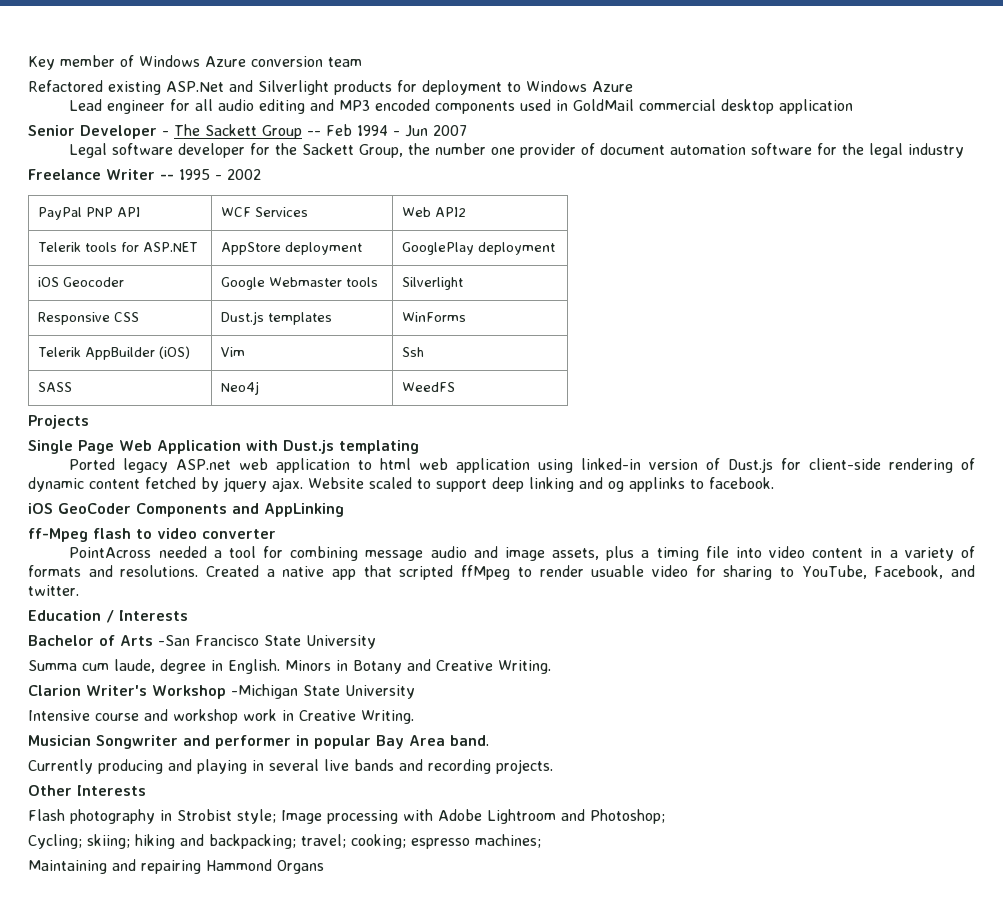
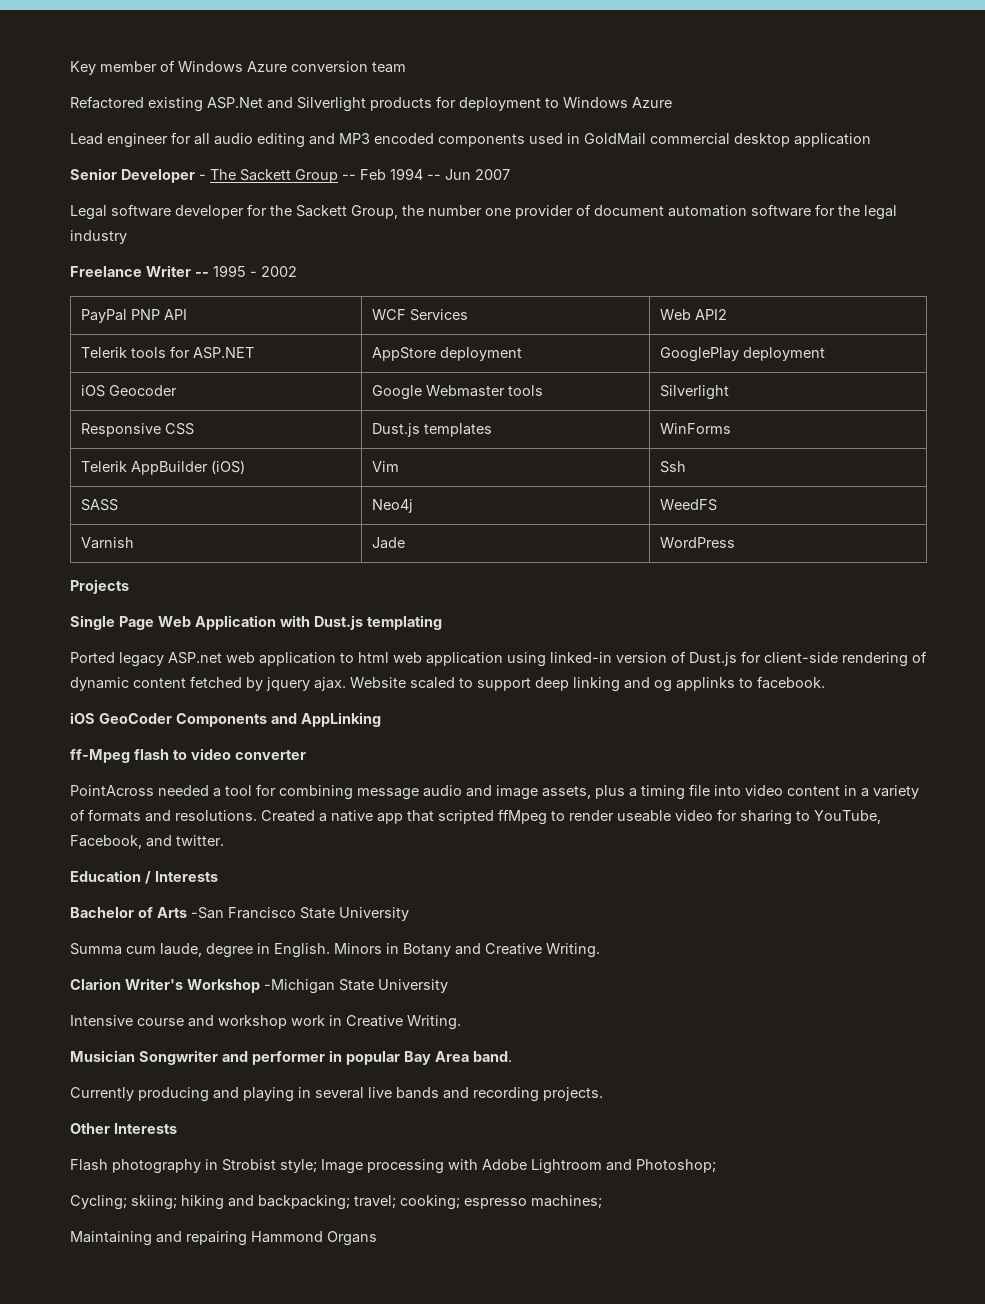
[393,131,400,136] - -> [427,174,441,180] --
(456, 387) none -> [80,537,134,549] [371,537,405,549] [659,537,735,548] // Varnish | Jade | WordPress
[591,565,645,577] usuable -> [617,810,671,822] useable

